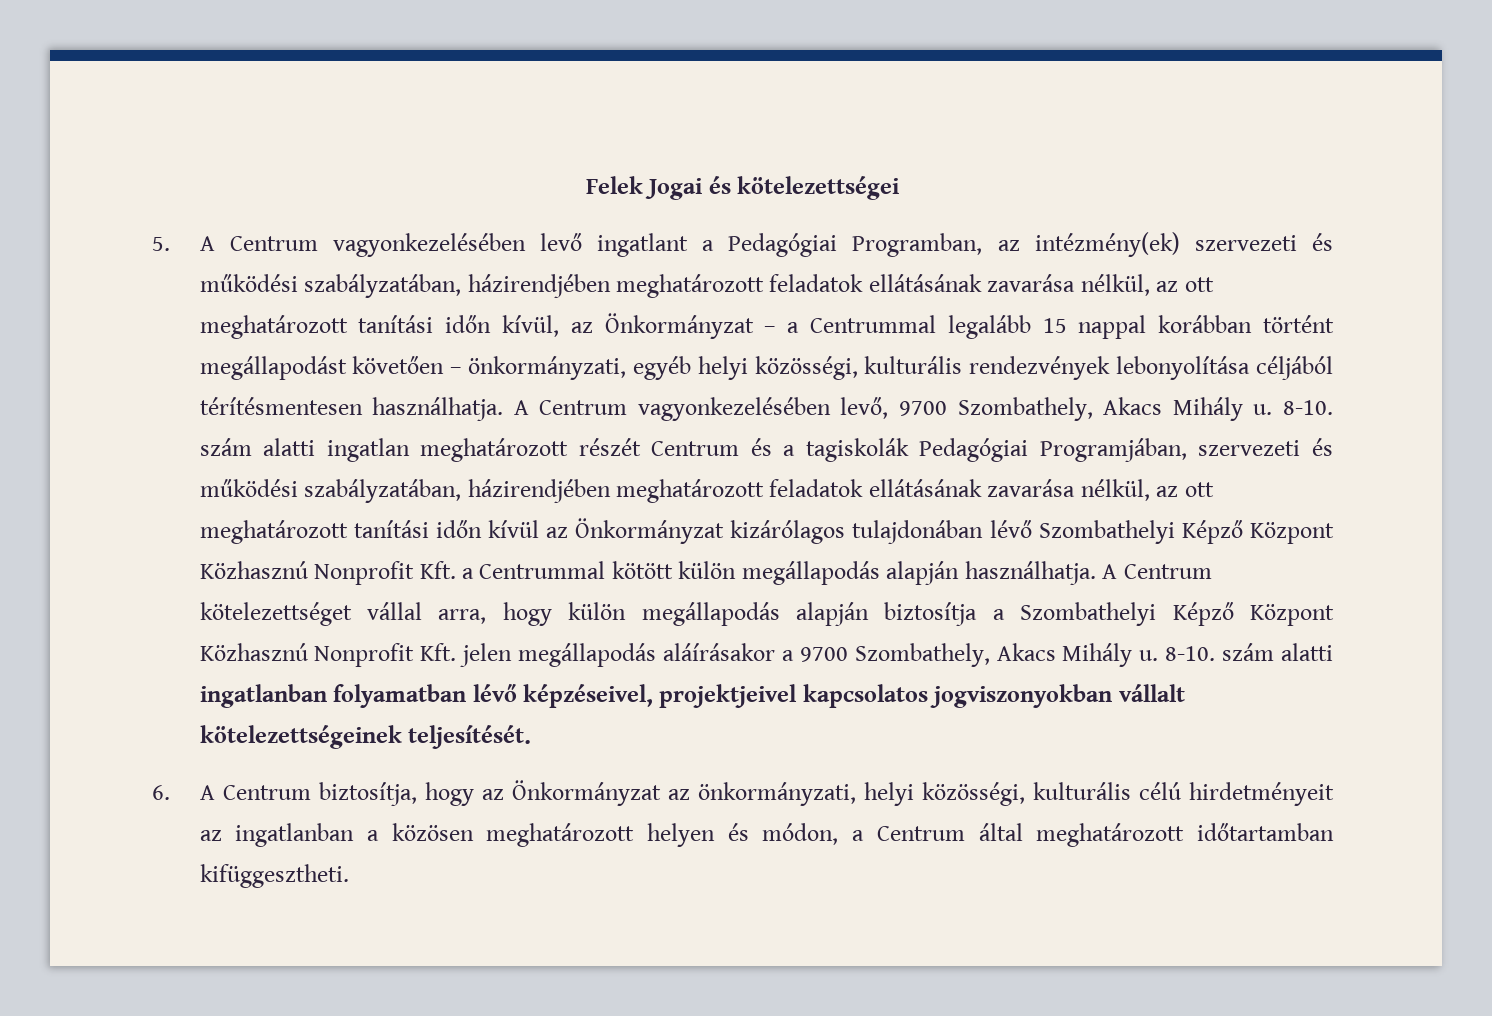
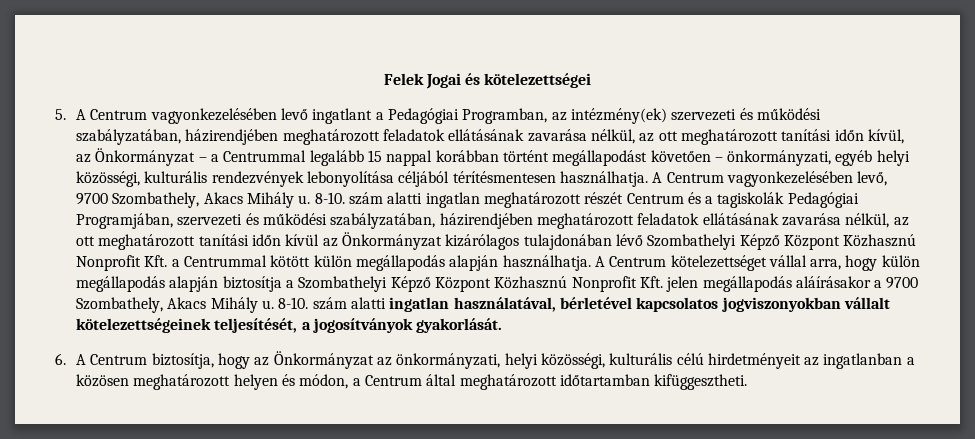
[199,684,1185,708] [199,725,532,749] ingatlanban folyamatban lévő képzéseivel, projektjeivel kapcsolatos jogviszonyokban vállalt kötelezettségeinek teljesítését. -> [389,297,890,312] [75,318,503,333] ingatlan használatával, bérletével kapcsolatos jogviszonyokban vállalt kötelezettségeinek teljesítését, a jogosítványok gyakorlását.

